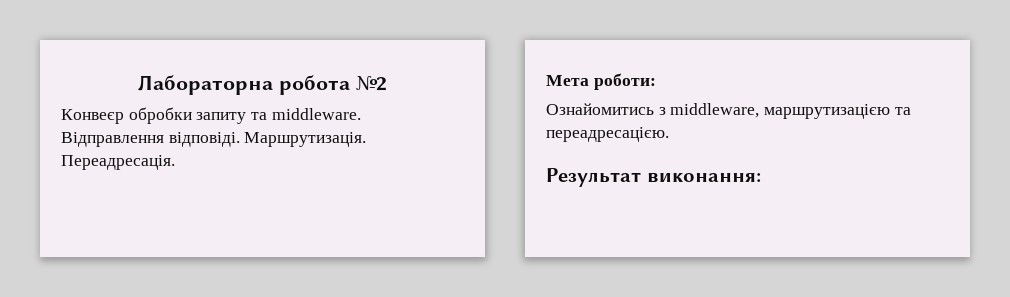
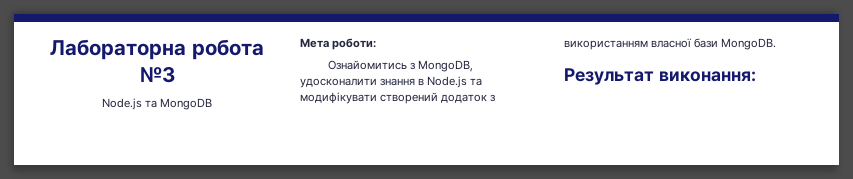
[355,76,387,91] [61,107,361,124] [61,132,367,147] [61,155,175,170] [546,73,656,90] [546,103,911,119] [546,127,669,142] №2 // Конвеєр обробки запиту та middleware. Відправлення відповіді. Маршрутизація. Переадресація. // Мета роботи: // Ознайомитись з middleware, маршрутизацією та переадресацією. -> [139,66,175,83] [101,98,213,110] [300,38,377,50] [327,60,474,72] [300,76,483,88] [300,92,496,104] [564,38,777,50] №3 // Node.js та MongoDB // Мета роботи: // Ознайомитись з MongoDB, удосконалити знання в Node.js та модифікувати створений додаток з використанням власної бази MongoDB.

